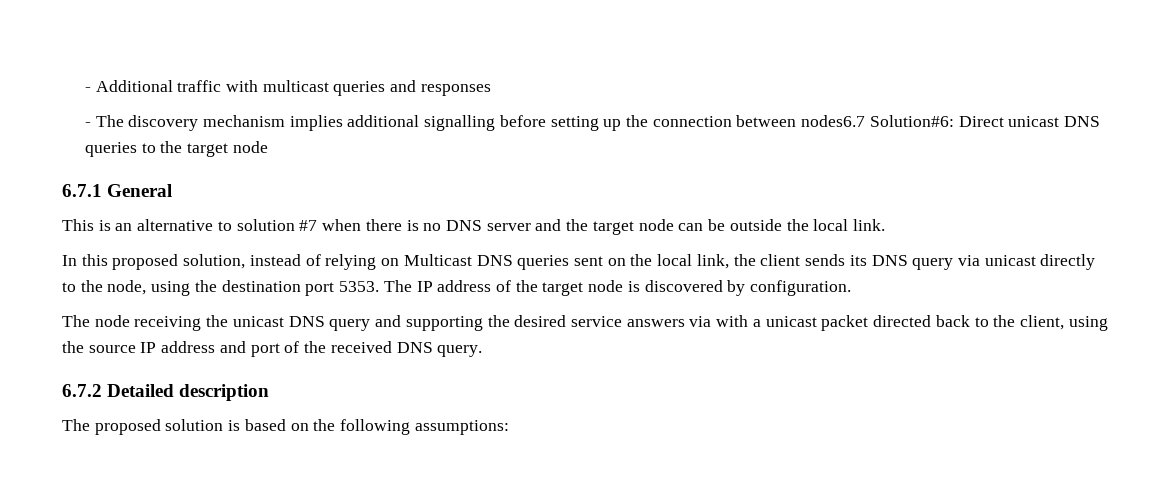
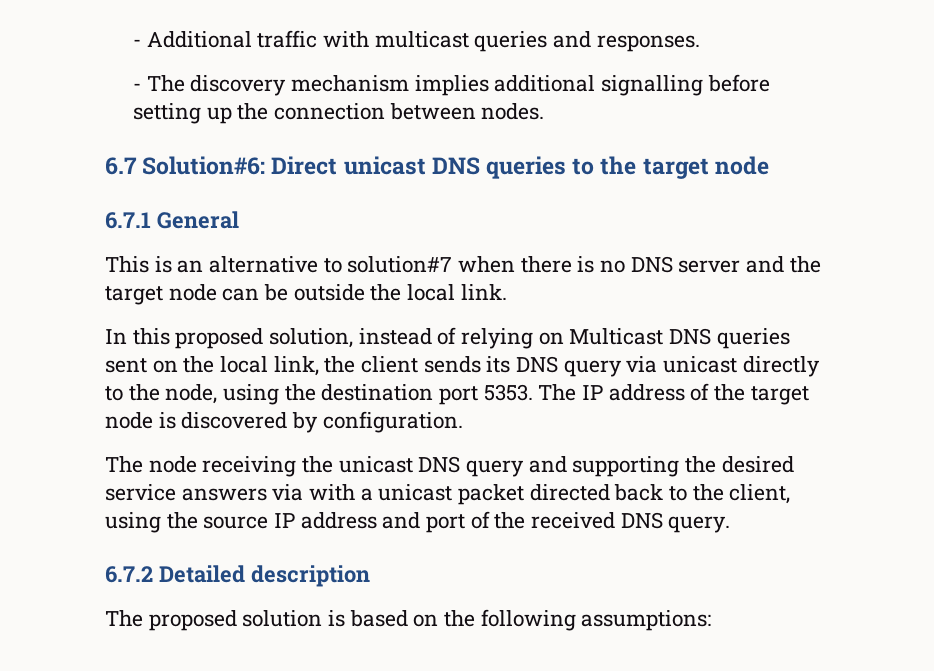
[420,84,491,96] responses -> [596,35,700,52] responses.
[801,115,866,127] nodes6.7 -> [481,103,545,120] [105,157,137,175] nodes. // 6.7
[236,219,318,231] solution #7 -> [347,256,453,273] solution#7

